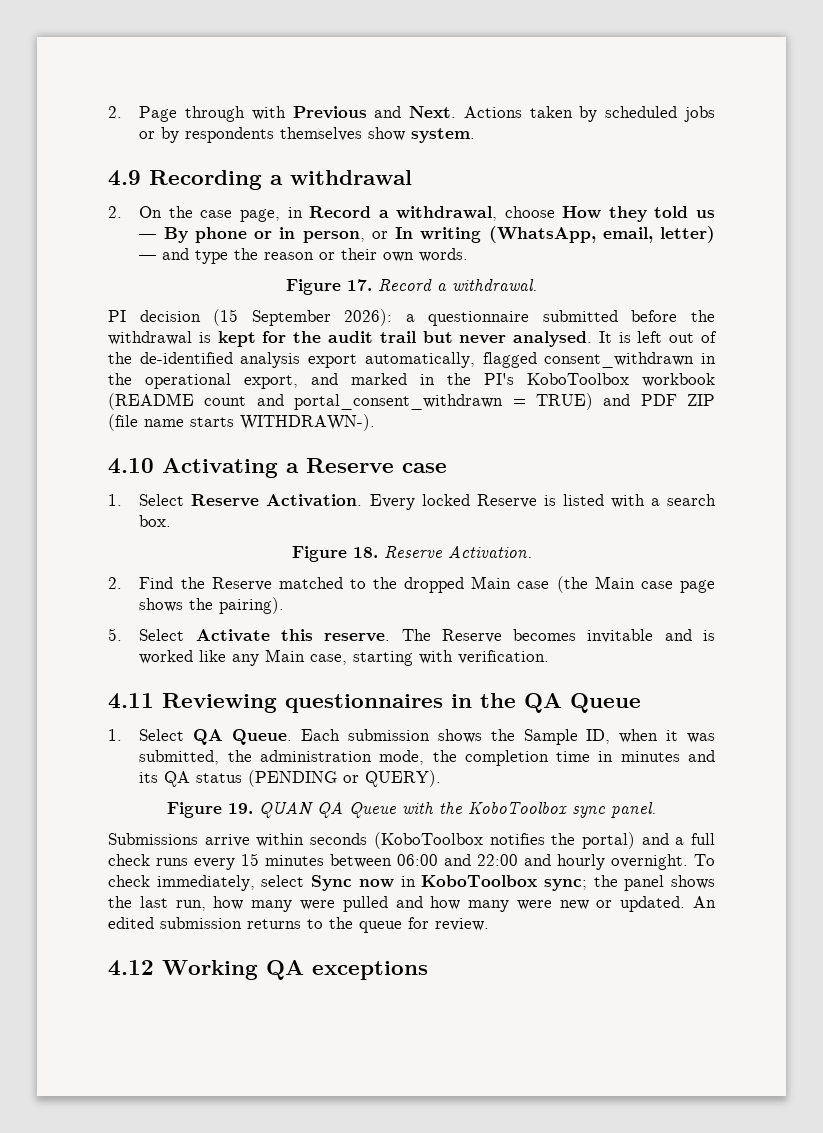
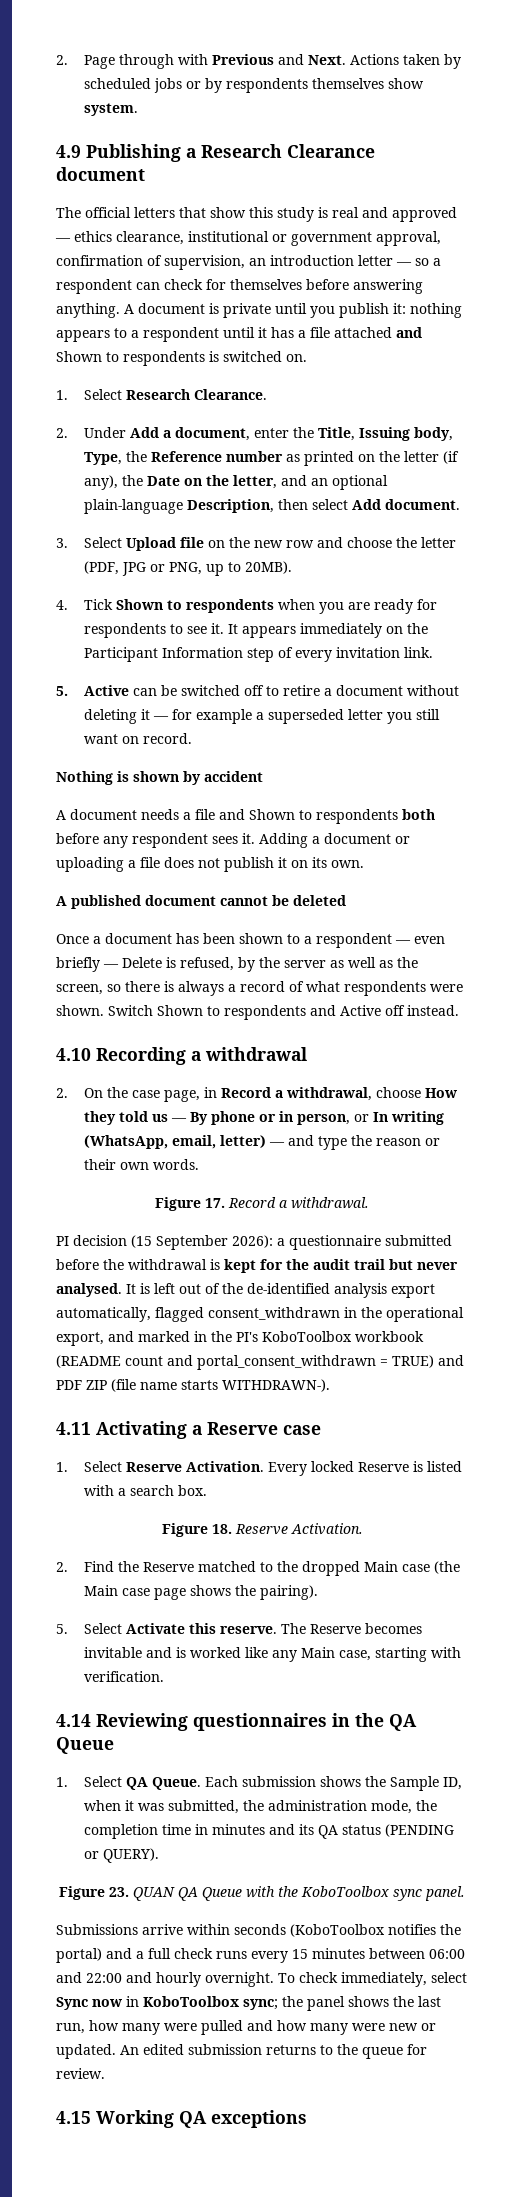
(141, 178) none -> [86,144,375,162] [56,167,145,181] [56,207,457,222] [55,231,441,246] [56,255,441,270] [56,279,423,294] [56,303,462,318] [56,327,422,342] [56,351,307,366] [56,389,267,400] [56,427,453,441] [83,451,459,466] [83,475,388,490] [83,499,460,514] [56,537,456,551] [83,561,292,576] [56,599,437,614] [83,623,428,638] [83,647,433,662] [56,685,459,696] [83,709,440,724] [83,733,192,744] [56,771,263,785] [56,809,435,824] [56,833,410,848] [56,857,364,872] [56,895,346,909] [56,933,445,948] [56,957,418,972] [56,981,463,996] [56,1005,459,1020] [56,1048,91,1061] Publishing a Research Clearance document // The official letters that show this study is real and approved — ethics clearance, institutional or government approval, confirmation of supervision, an introduction letter — so a respondent can check for themselves before answering anything. A document is private until you publish it: nothing appears to a respondent until it has a file attached and Shown to respondents is switched on. // 1. Select Research Clearance. // 2. Under Add a document, enter the Title, Issuing body, Type, the Reference number as printed on the letter (if any), the Date on the letter, and an optional plain-language Description, then select Add document. // 3. Select Upload file on the new row and choose the letter (PDF, JPG or PNG, up to 20MB). // 4. Tick Shown to respondents when you are ready for respondents to see it. It appears immediately on the Participant Information step of every invitation link. // 5. Active can be switched off to retire a document without deleting it — for example a superseded letter you still want on record. // Nothing is shown by accident // A document needs a file and Shown to respondents both before any respondent sees it. Adding a document or uploading a file does not publish it on its own. // A published document cannot be deleted // Once a document has been shown to a respondent — even briefly — Delete is refused, by the server as well as the screen, so there is always a record of what respondents were shown. Switch Shown to respondents and Active off instead. // 4.10
[108,458,154,474] 4.10 -> [56,1422,91,1435] 4.11
[108,693,154,709] 4.11 -> [56,1714,91,1727] 4.14
[228,803,253,814] 19. -> [109,1887,129,1897] 23.
[108,960,154,976] 4.12 -> [56,2111,91,2124] 4.15

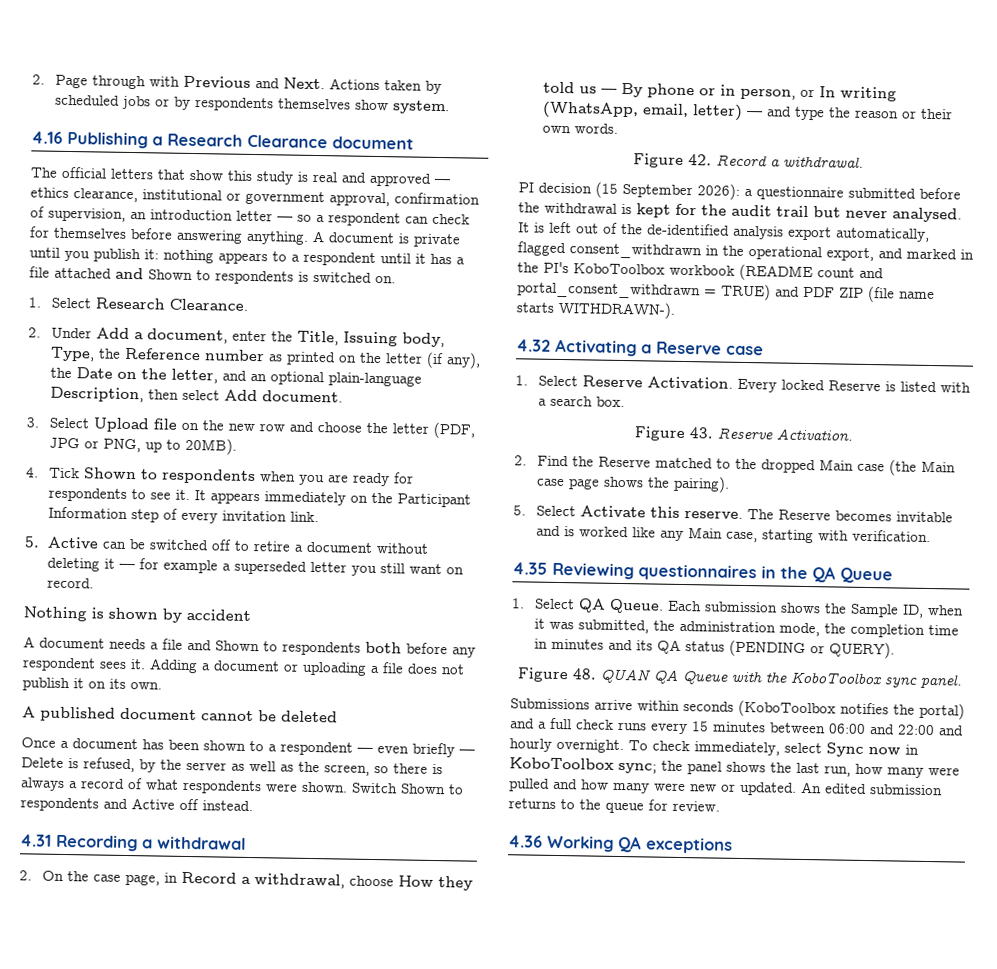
[56,145,81,158] 4.9 -> [31,131,63,144] 4.16
[56,1048,91,1061] 4.10 -> [20,834,52,847] 4.31
[205,1198,225,1208] 17. -> [687,154,712,166] 42.
[56,1422,91,1435] 4.11 -> [516,339,551,352] 4.32
[211,1524,232,1534] 18. -> [688,427,713,439] 43.
[56,1714,91,1727] 4.14 -> [512,562,548,575] 4.35
[109,1887,129,1897] 23. -> [571,668,597,680] 48.
[56,2111,91,2124] 4.15 -> [508,835,543,848] 4.36

